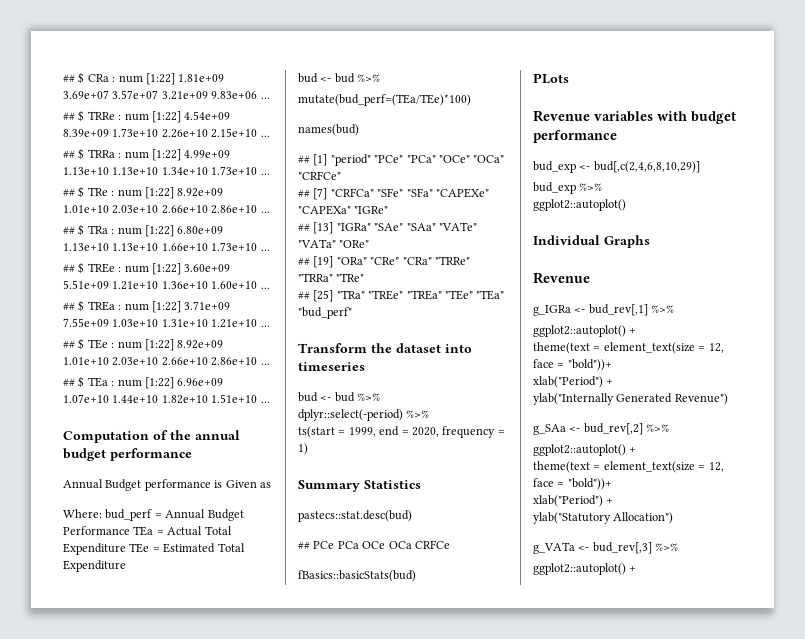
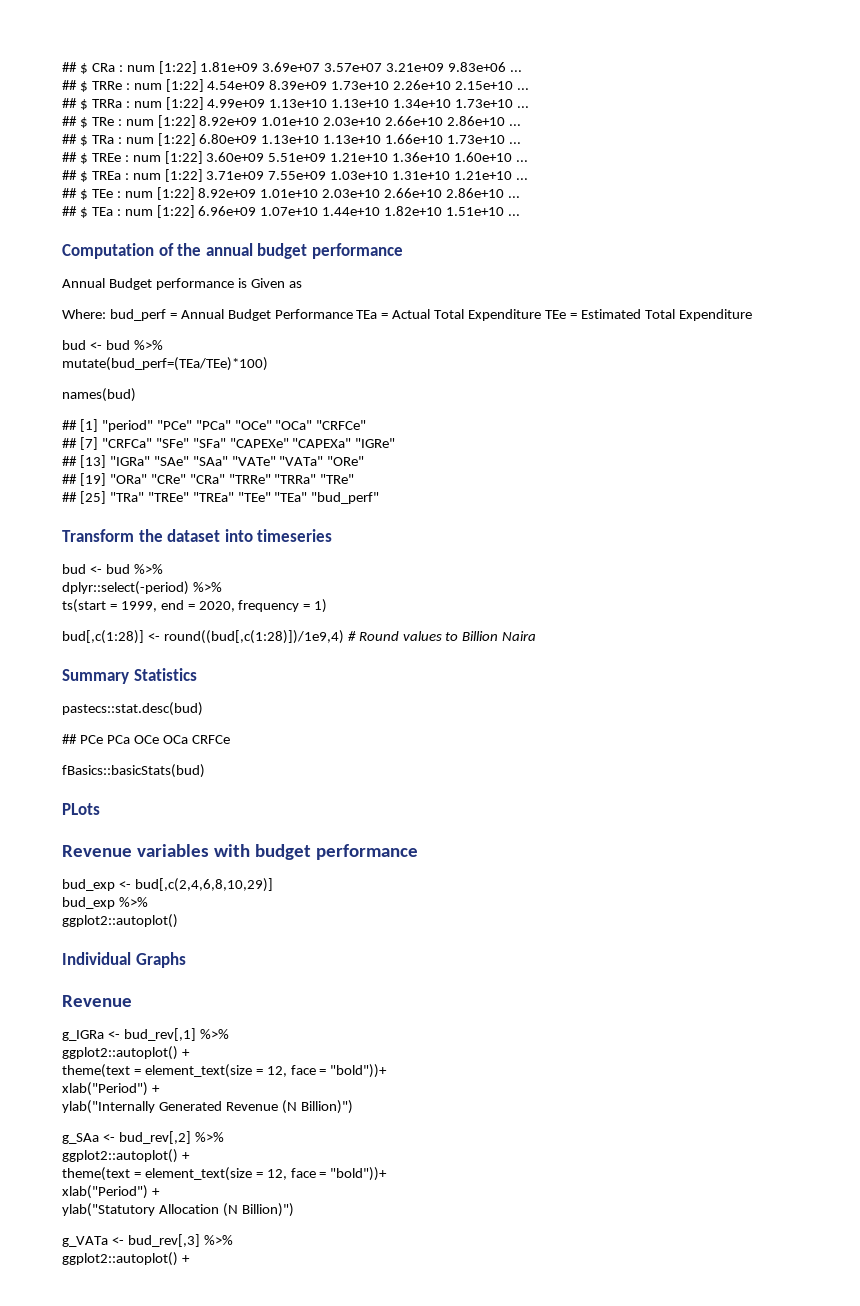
(308, 449) none -> [62,630,537,644] // bud[,c(1:28)] <- round((bud[,c(1:28)])/1e9,4) # Round values to Billion Naira
[674,393,728,405] Revenue") -> [225,1100,353,1114] Revenue (N Billion)")
[613,512,674,524] Allocation") -> [158,1203,294,1217] Allocation (N Billion)")

